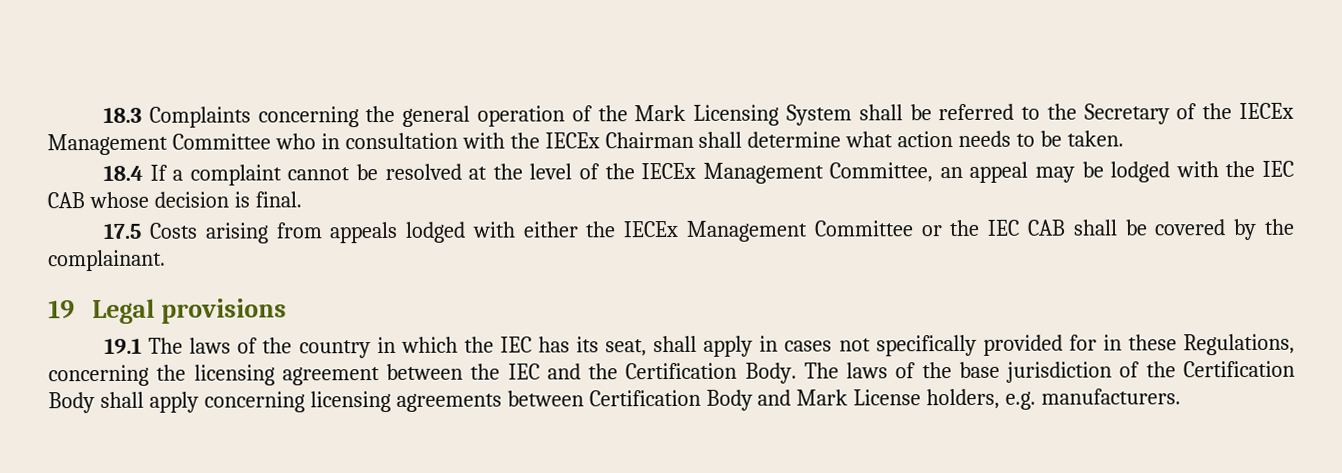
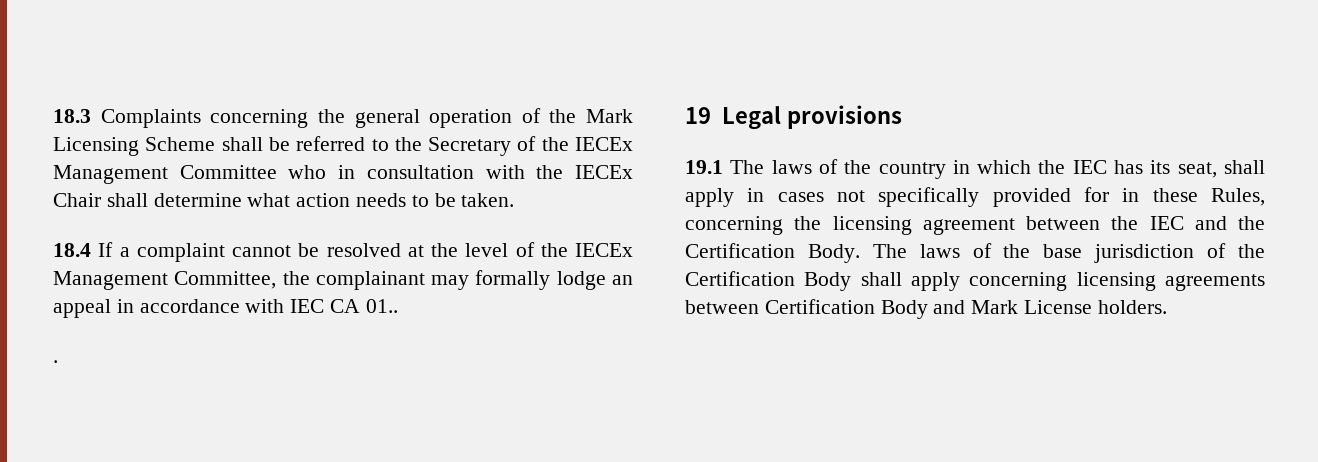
[785,104,852,126] System -> [145,137,216,151] Scheme
[604,131,694,149] Chairman -> [53,193,101,207] Chair
[939,160,1294,183] [47,191,302,209] [103,218,1295,244] [48,249,166,272] an appeal may be lodged with the IEC CAB whose decision is final. // 17.5 Costs arising from appeals lodged with either the IECEx Management Committee or the IEC CAB shall be covered by the complainant. -> [282,270,633,290] [53,299,398,318] [53,360,58,363] the complainant may formally lodge an appeal in accordance with IEC CA 01.. // .
[1182,333,1295,356] Regulations, -> [1211,188,1265,206] Rules,
[926,388,1182,410] holders, e.g. manufacturers. -> [1097,300,1167,314] holders.

